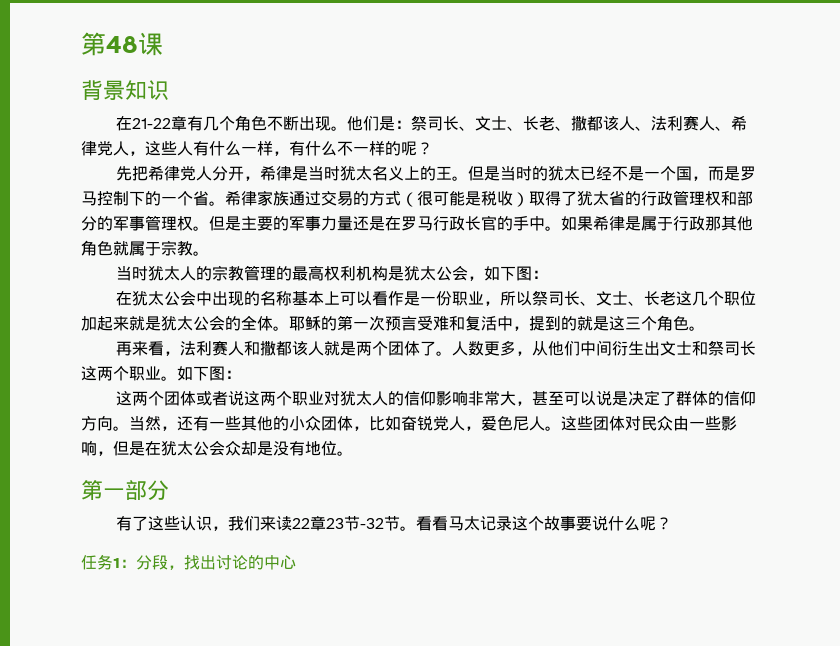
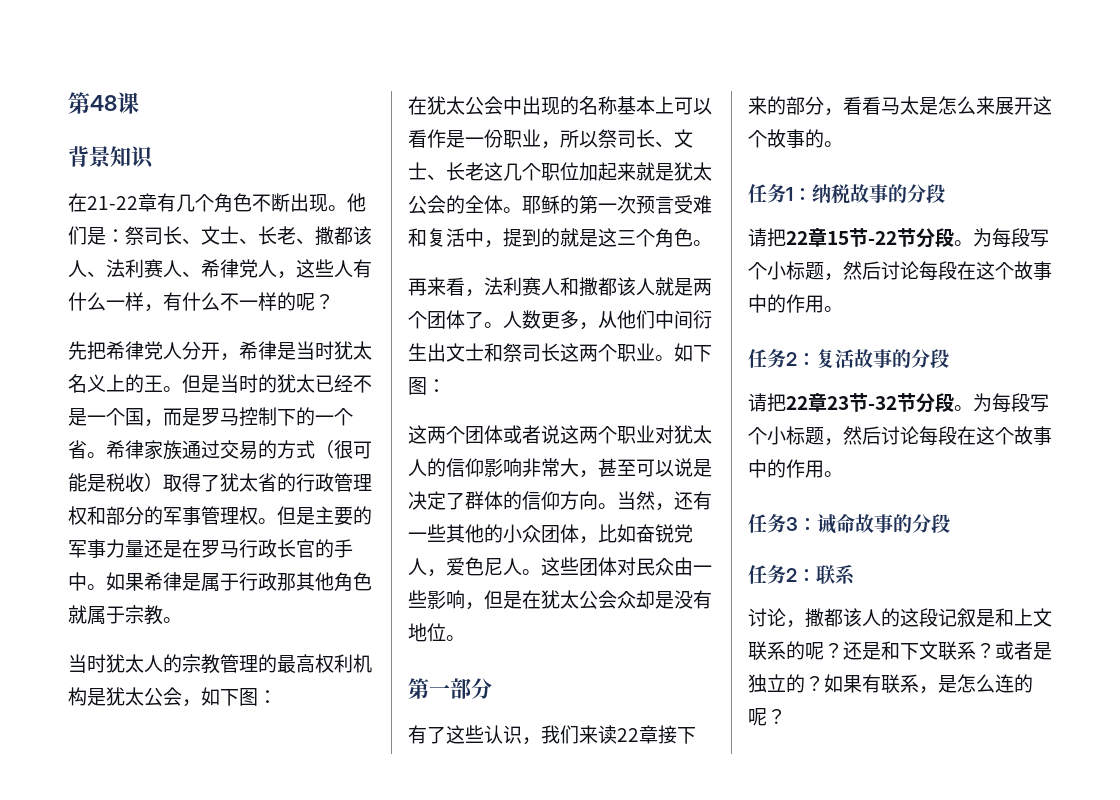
[326,515,673,531] 23节-32节。看看马太记录这个故事要说什么呢？ -> [658,725,696,744] [748,96,1052,116] [748,129,843,148] 接下来的部分，看看马太是怎么来展开这个故事的。
[136,555,296,570] 分段，找出讨论的中心 -> [812,184,945,204] [748,228,1049,248] [748,261,1052,281] [748,294,843,313] [748,349,949,368] [748,393,1049,413] [748,426,1052,446] [748,459,843,478] [748,514,950,534] [748,564,855,585] [748,608,1052,628] [748,641,1052,660] [748,674,1033,694] [748,708,786,726] 纳税故事的分段 // 请把22章15节-22节分段。为每段写个小标题，然后讨论每段在这个故事中的作用。 // 任务2：复活故事的分段 // 请把22章23节-32节分段。为每段写个小标题，然后讨论每段在这个故事中的作用。 // 任务3：诫命故事的分段 // 任务2：联系 // 讨论，撒都该人的这段记叙是和上文联系的呢？还是和下文联系？或者是独立的？如果有联系，是怎么连的呢？

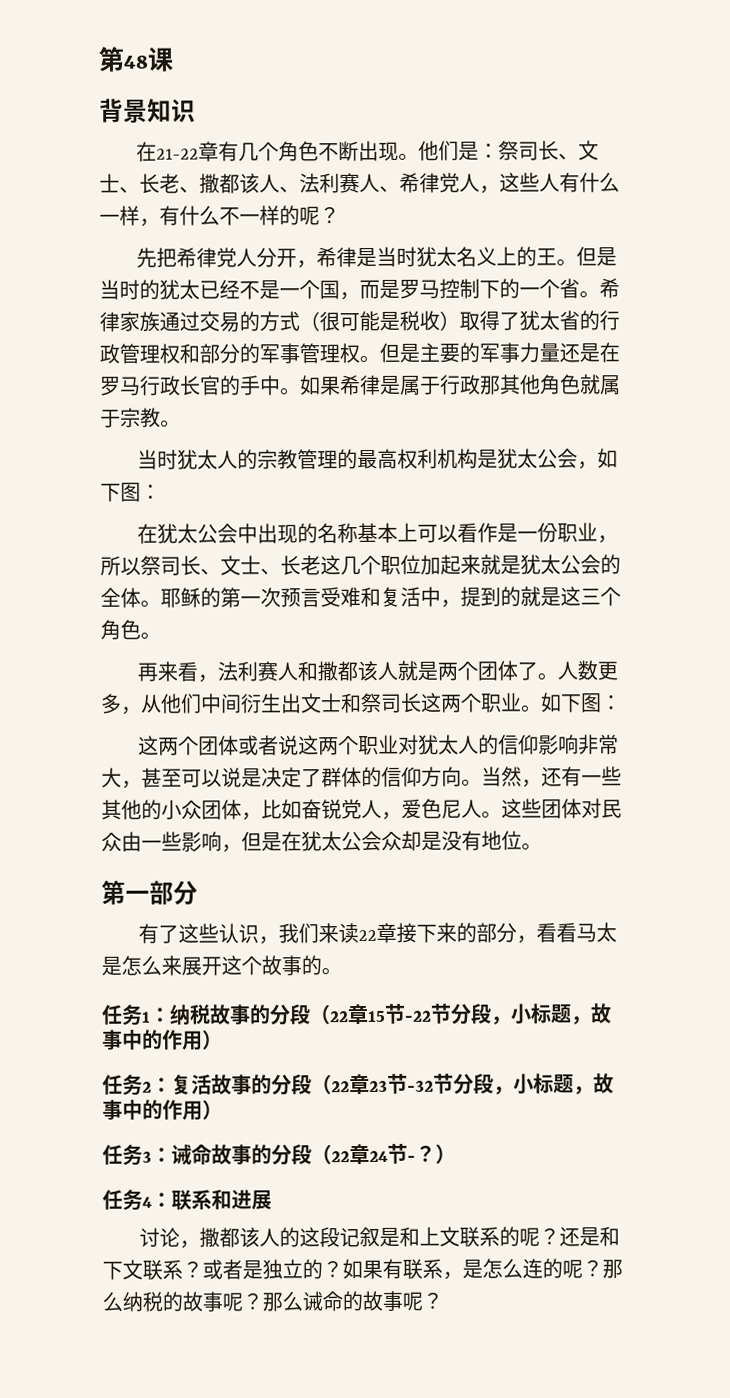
[748,228,786,247] // 请把 -> [309,1004,331,1025] （
[954,228,1049,248] [748,261,1052,281] [748,294,843,313] 。为每段写个小标题，然后讨论每段在这个故事中的作用。 -> [490,1003,612,1025] [102,1029,223,1051] ，小标题，故事中的作用）
[748,393,786,412] // 请把 -> [311,1074,332,1095] （
[954,393,1049,413] [748,426,1052,446] [748,459,843,478] 。为每段写个小标题，然后讨论每段在这个故事中的作用。 -> [493,1073,614,1095] [102,1099,223,1121] ，小标题，故事中的作用）
[748,565,797,584] // 任务2 -> [311,1143,456,1165] [102,1189,152,1211] （22章24节-？） // 任务4
(855, 574) none -> [211,1189,272,1210] 和进展
(786, 716) none -> [602,1259,623,1279] [102,1290,443,1312] 那么纳税的故事呢？那么诫命的故事呢？

